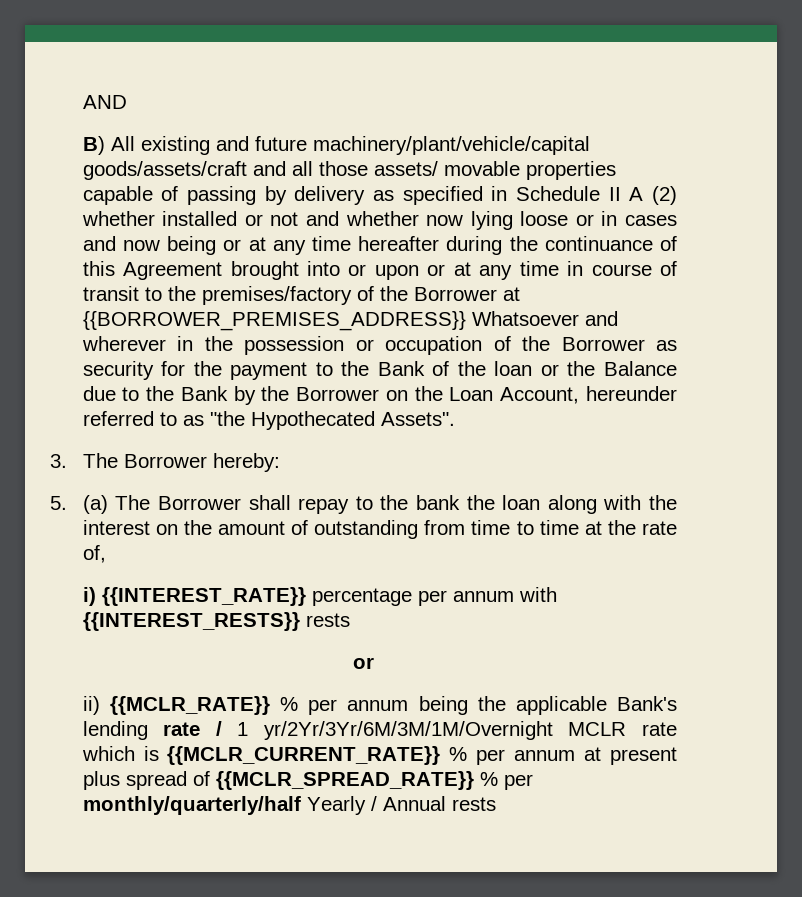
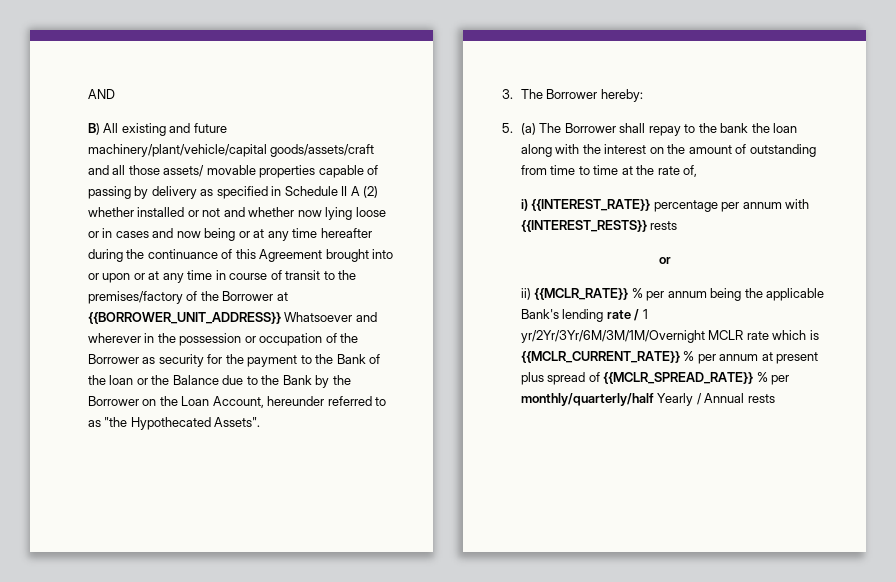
[82,311,466,331] {{BORROWER_PREMISES_ADDRESS}} -> [87,312,281,324] {{BORROWER_UNIT_ADDRESS}}

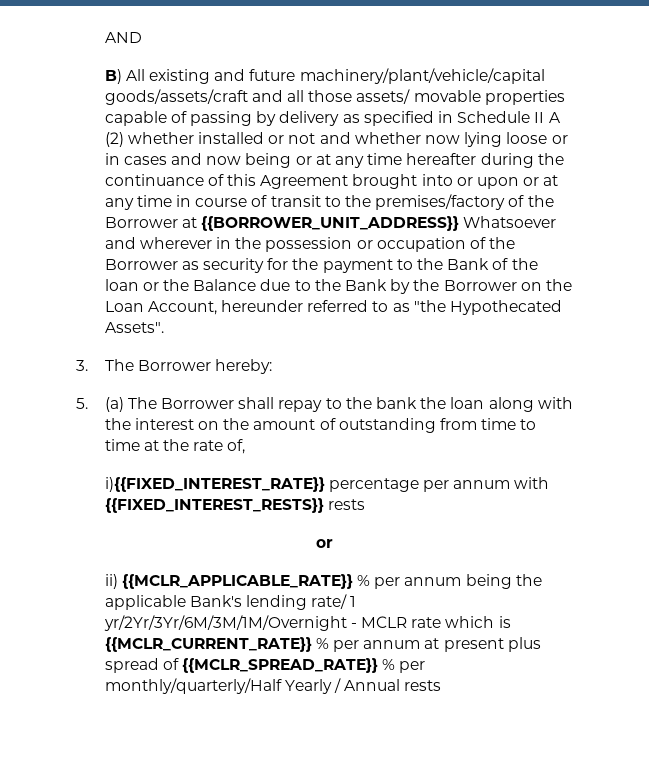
[520,199,651,211] i) {{INTEREST_RATE}} -> [104,477,325,492] i){{FIXED_INTEREST_RATE}}
[520,220,647,232] {{INTEREST_RESTS}} -> [104,498,324,513] {{FIXED_INTEREST_RESTS}}
[534,288,629,300] {{MCLR_RATE}} -> [121,574,353,589] {{MCLR_APPLICABLE_RATE}}
[606,309,640,321] rate / -> [311,594,348,609] rate/
(705, 336) none -> [350,623,357,628] -
[520,393,654,406] monthly/quarterly/half -> [104,678,282,694] monthly/quarterly/Half

